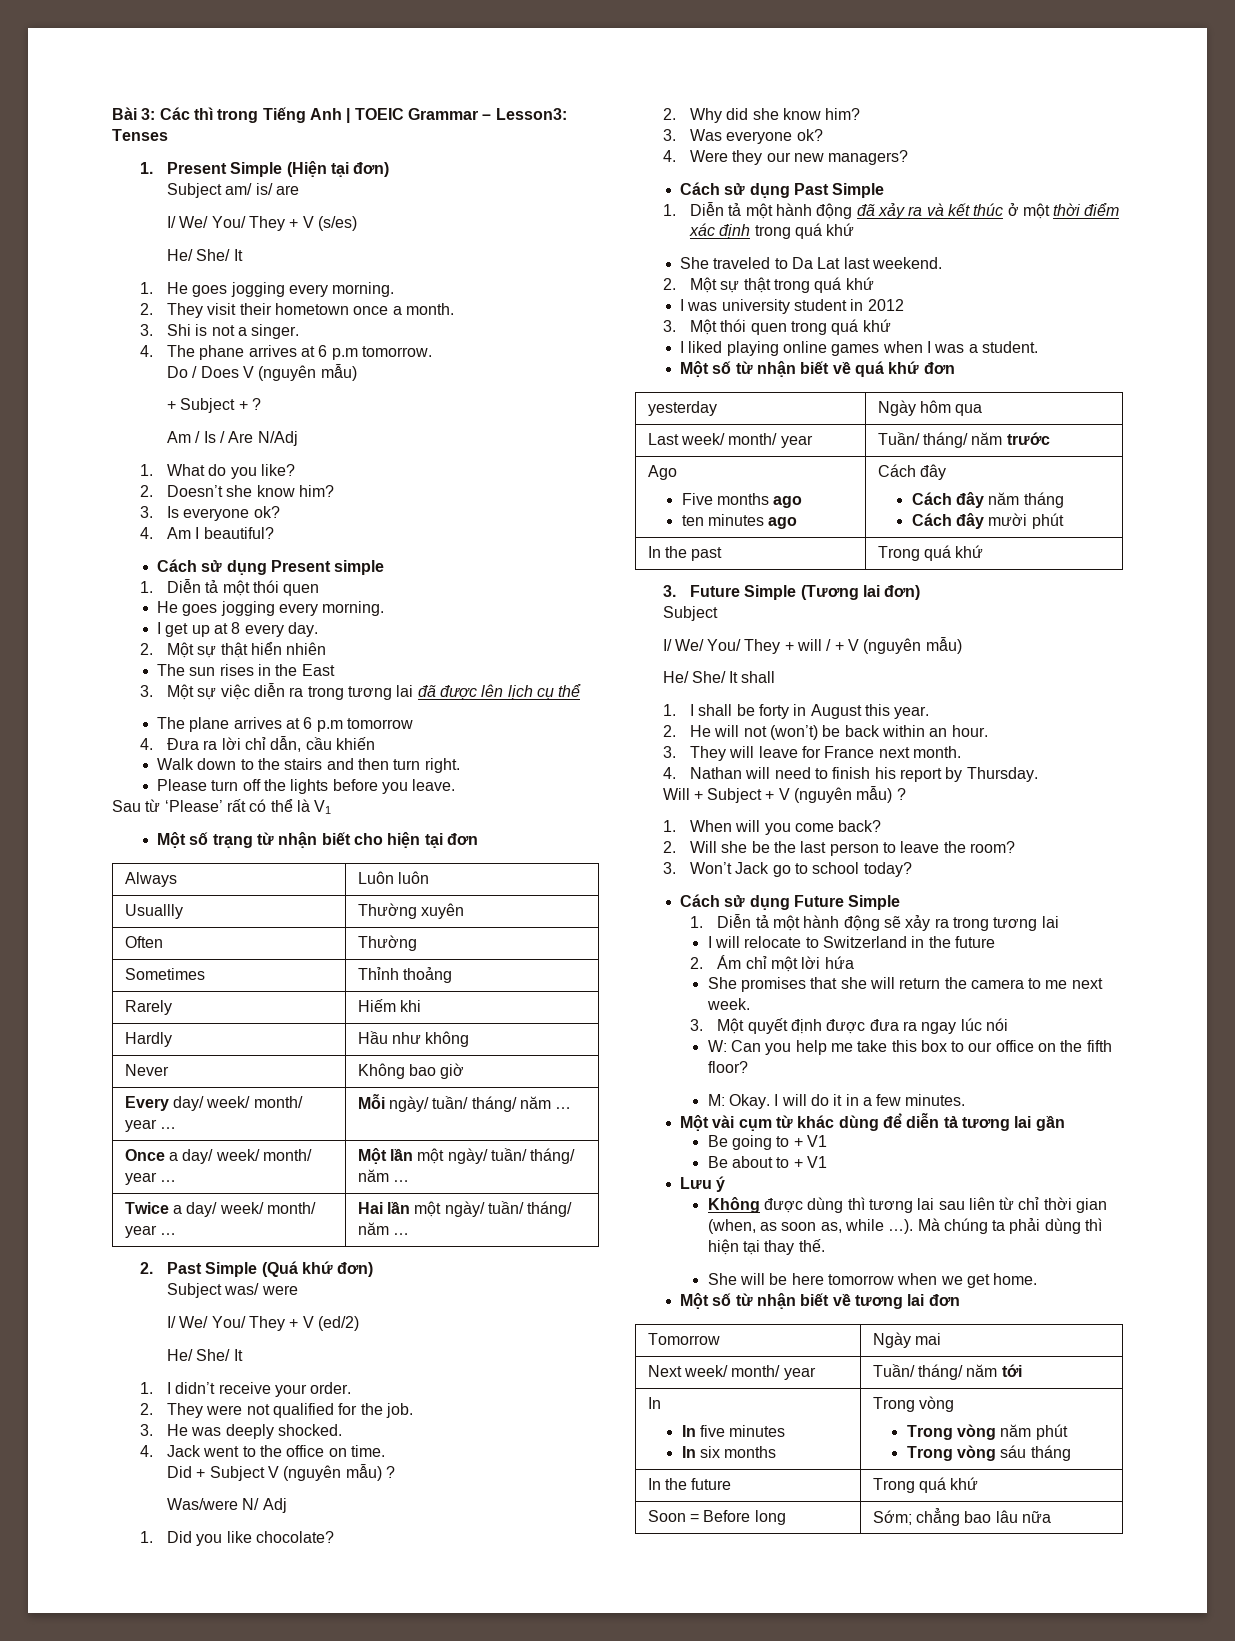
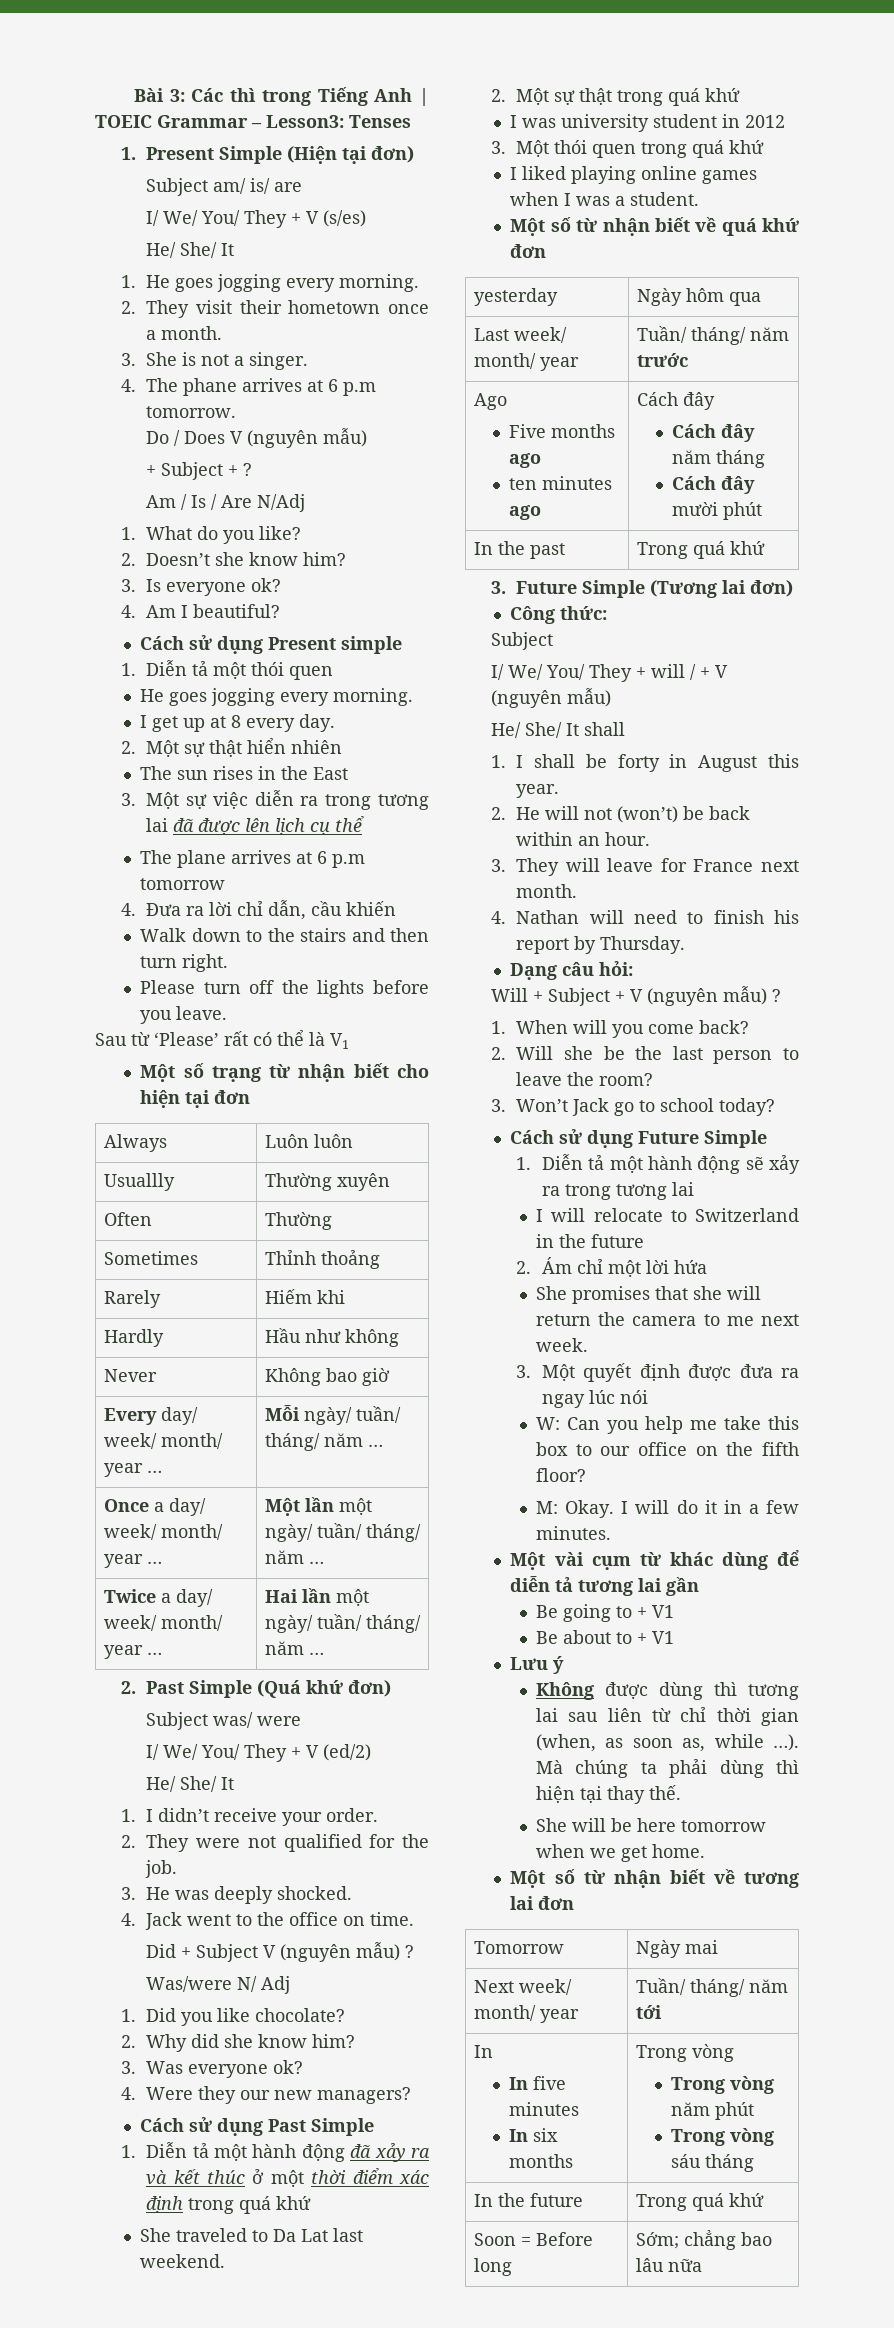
[166,324,191,336] Shi -> [146,352,178,366] She
(921, 592) none -> [510,606,608,624] // Công thức:
(1038, 774) none -> [510,961,634,980] // Dạng câu hỏi:

